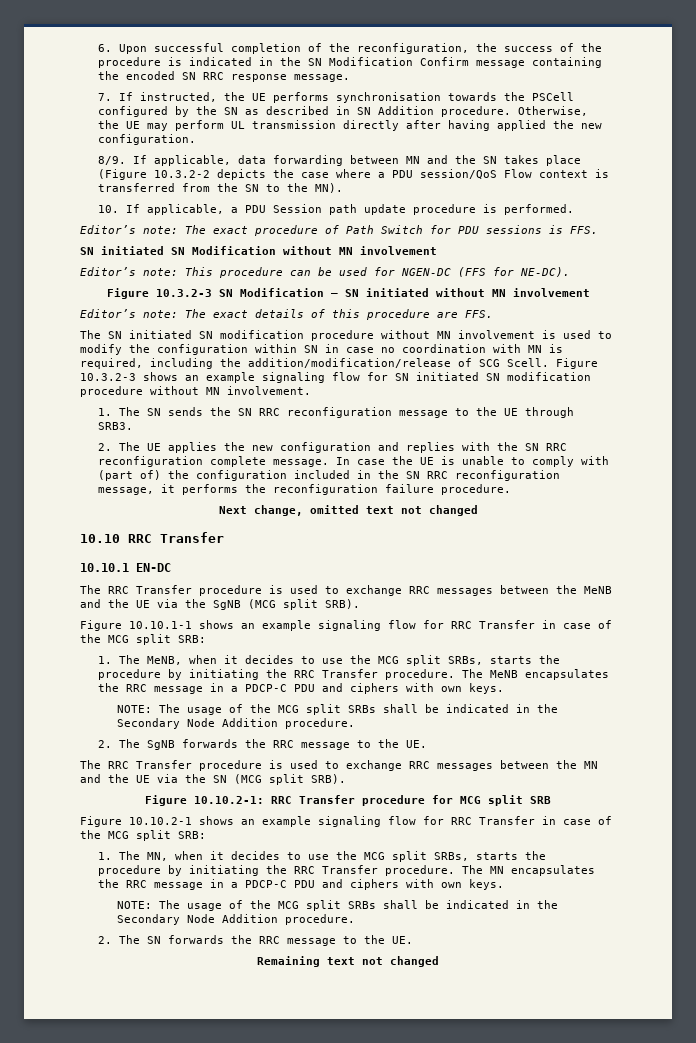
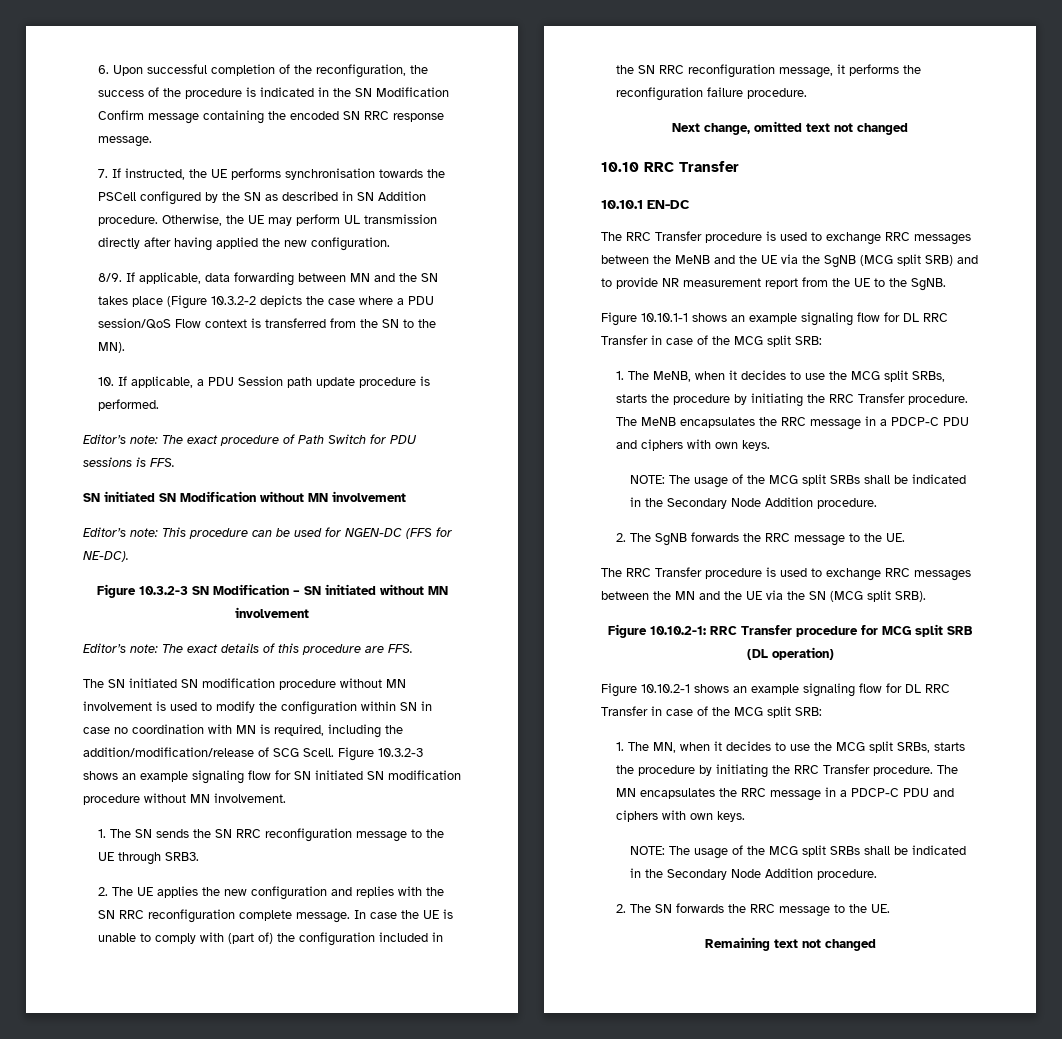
[325,599,360,609] SRB). -> [925,255,978,266] [601,277,946,291] SRB) and to provide NR measurement report from the UE to the SgNB.
(444, 624) none -> [903,313,919,322] DL
(551, 800) none -> [746,647,834,660] (DL operation)
(444, 820) none -> [905,684,921,693] DL

